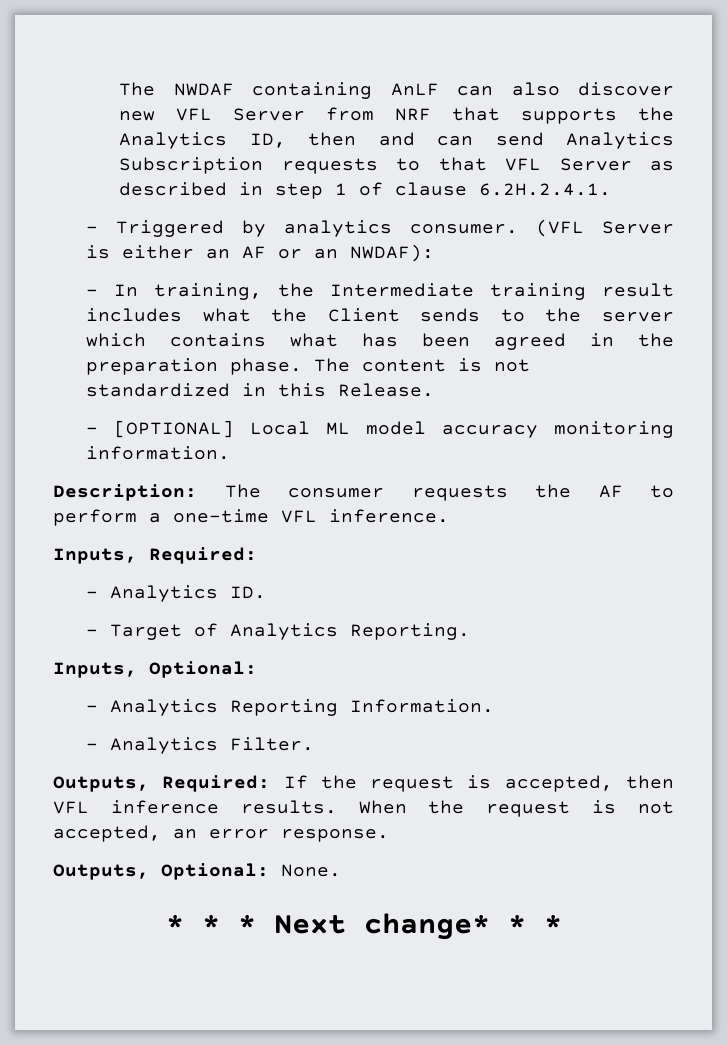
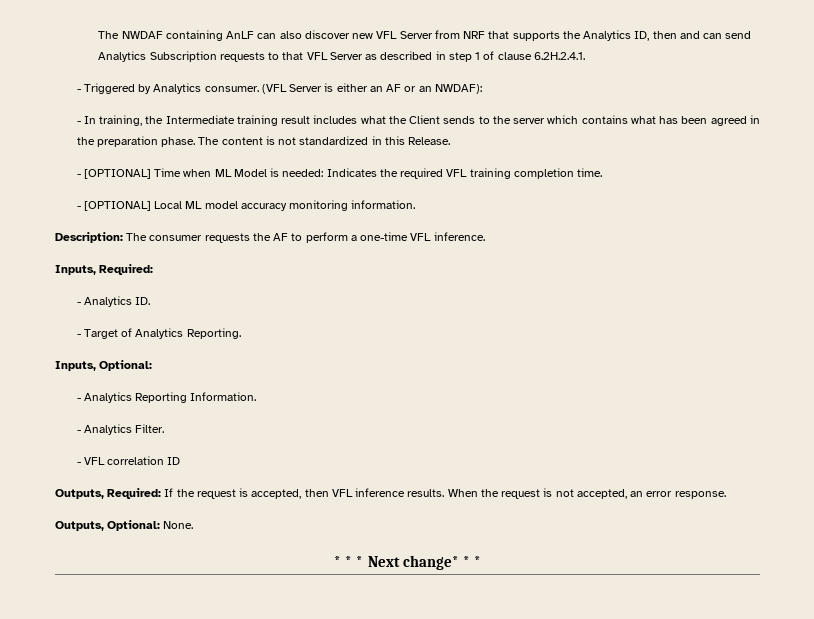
[284,220,393,237] analytics -> [153,83,202,94] Analytics
(435, 390) none -> [76,168,603,179] // - [OPTIONAL] Time when ML Model is needed: Indicates the required VFL training completion time.
(315, 744) none -> [76,456,181,465] // - VFL correlation ID

